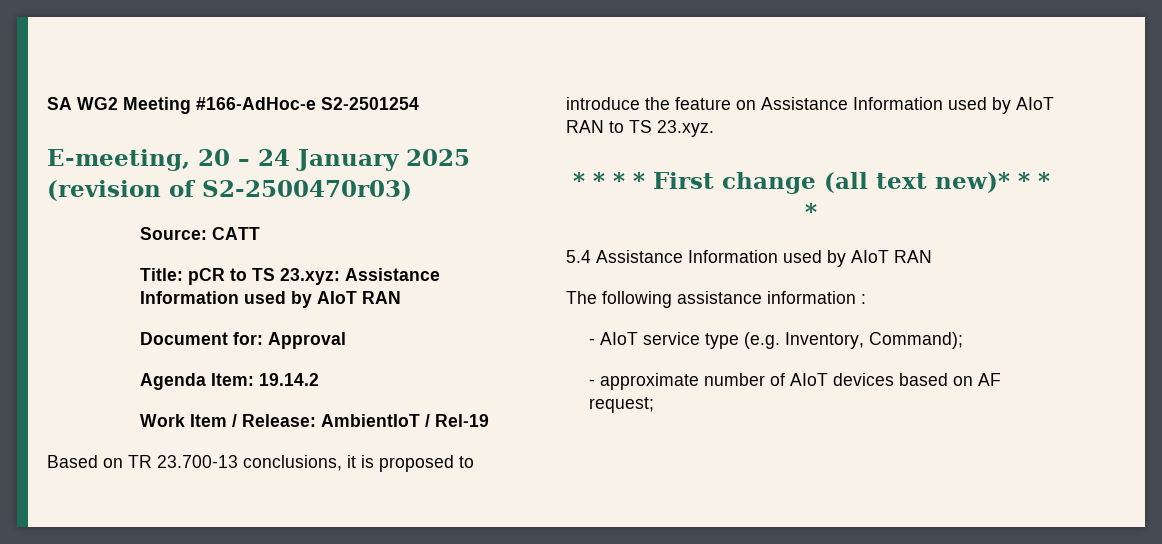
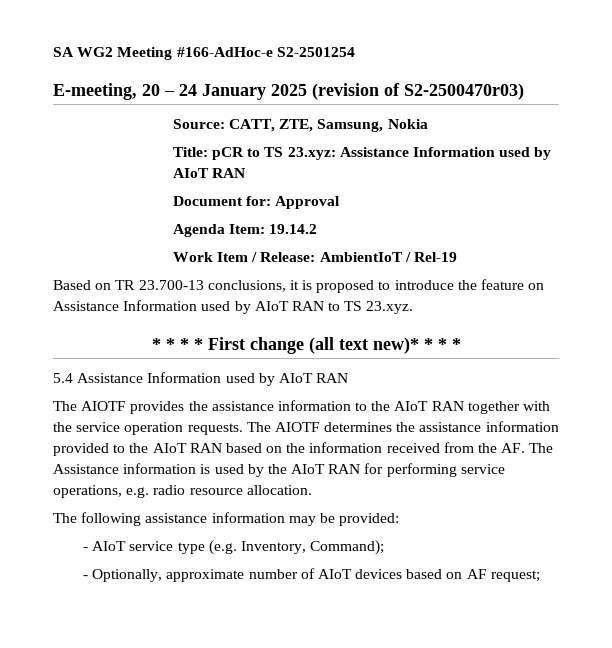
[212,227,261,240] CATT -> [228,119,428,132] CATT, ZTE, Samsung, Nokia
(932, 256) none -> [53,400,551,414] [53,421,559,435] [53,442,554,456] [53,463,505,477] [53,485,312,498] // The AIOTF provides the assistance information to the AIoT RAN together with the service operation requests. The AIOTF determines the assistance information provided to the AIoT RAN based on the information received from the AF. The Assistance information is used by the AIoT RAN for performing service operations, e.g. radio resource allocation.
[861,294,866,304] : -> [288,513,400,526] may be provided:
(596, 382) none -> [92,569,163,582] Optionally,

